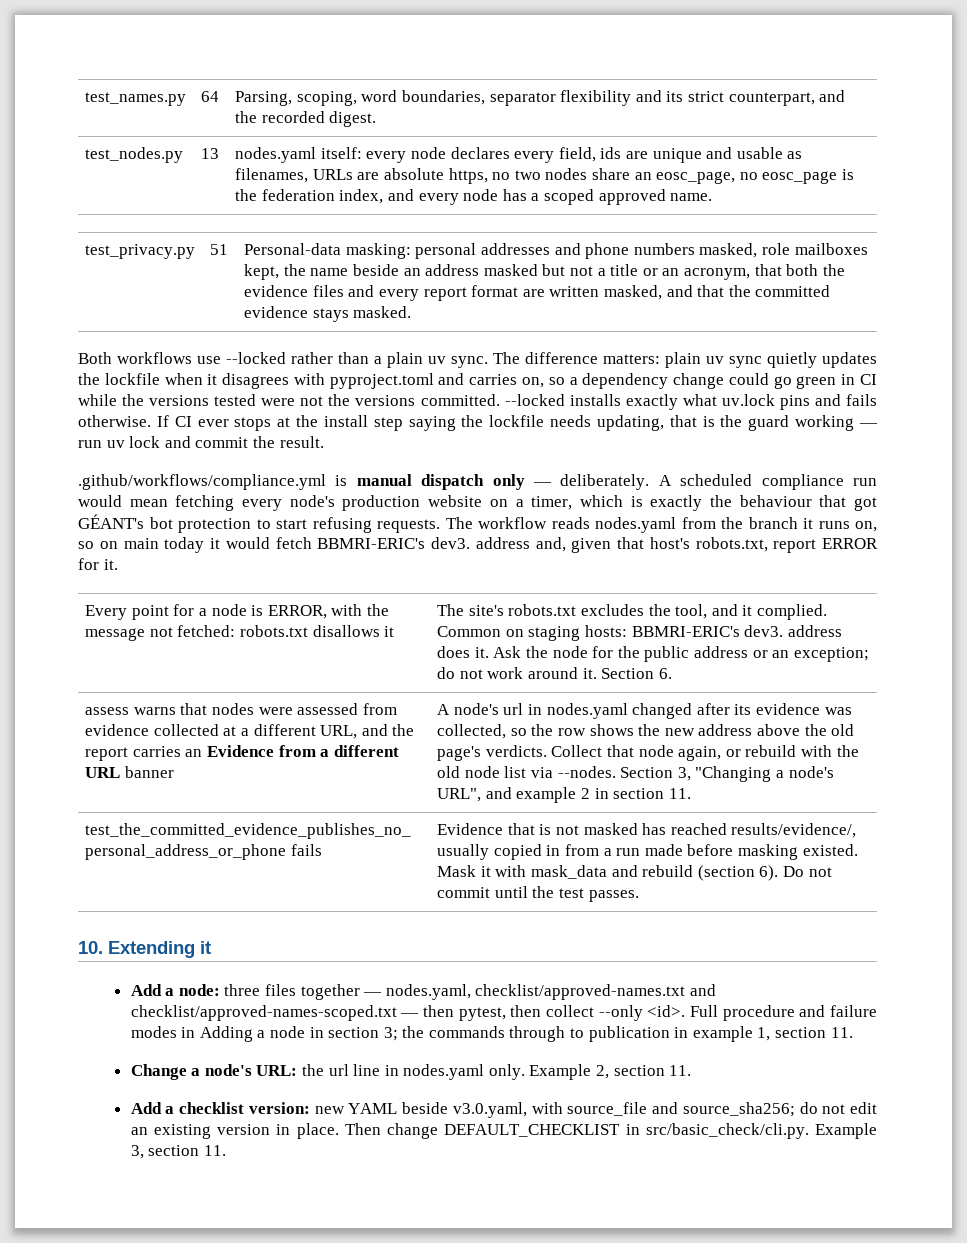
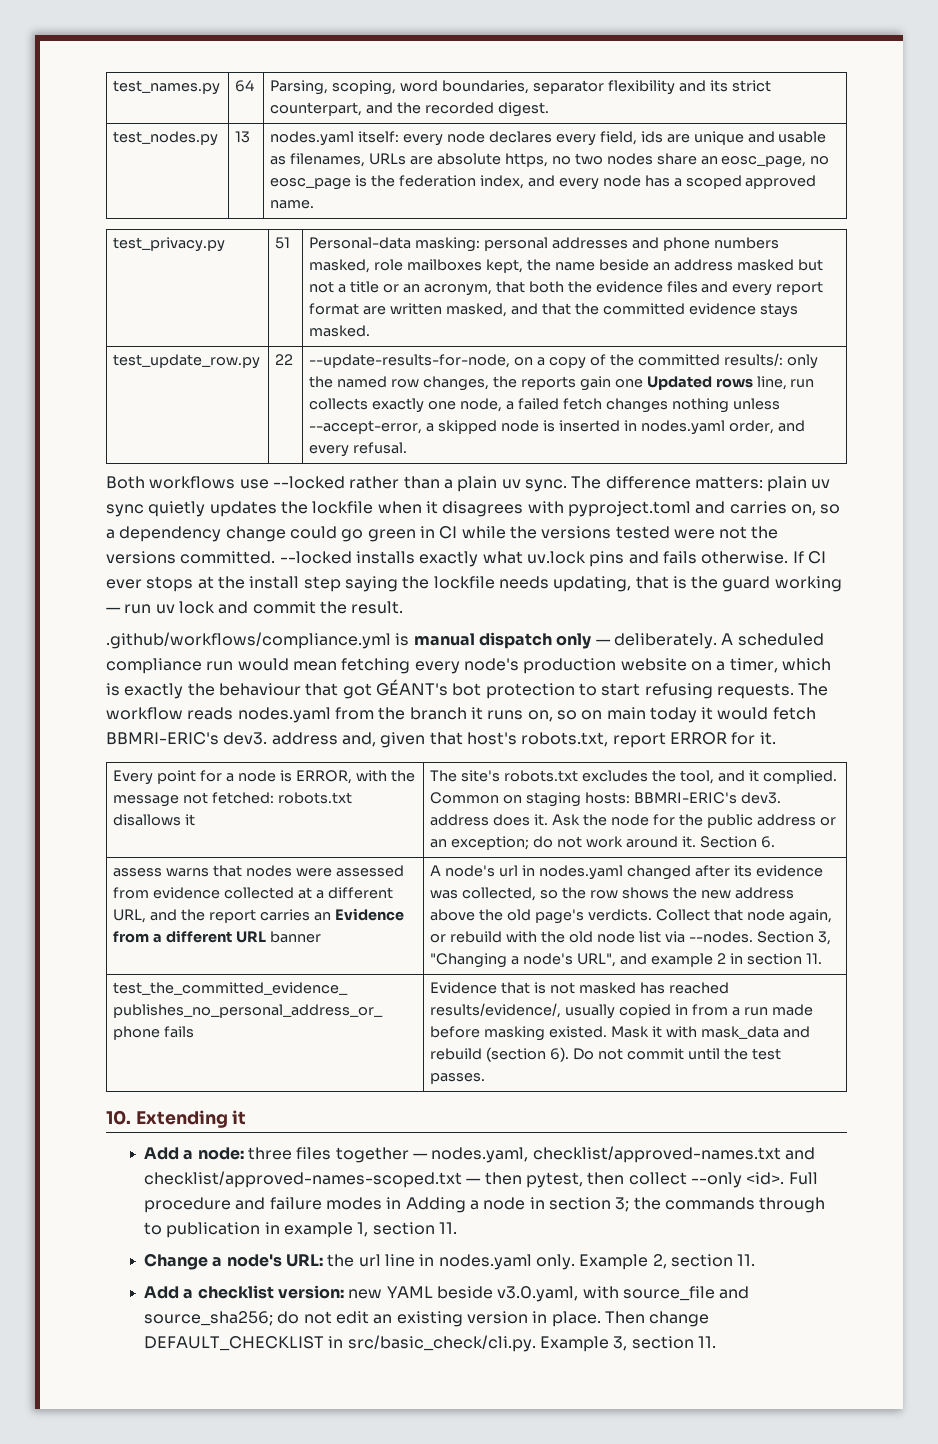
(412, 312) none -> [113,354,261,369] [275,354,294,365] [309,353,818,369] [309,376,815,391] [309,398,780,413] [309,420,805,435] [309,442,408,457] // test_update_row.py | 22 | --update-results-for-node, on a copy of the committed results/: only the named row changes, the reports gain one Updated rows line, run collects exactly one node, a failed fetch changes nothing unless --accept-error, a skipped node is inserted in nodes.yaml order, and every refusal.

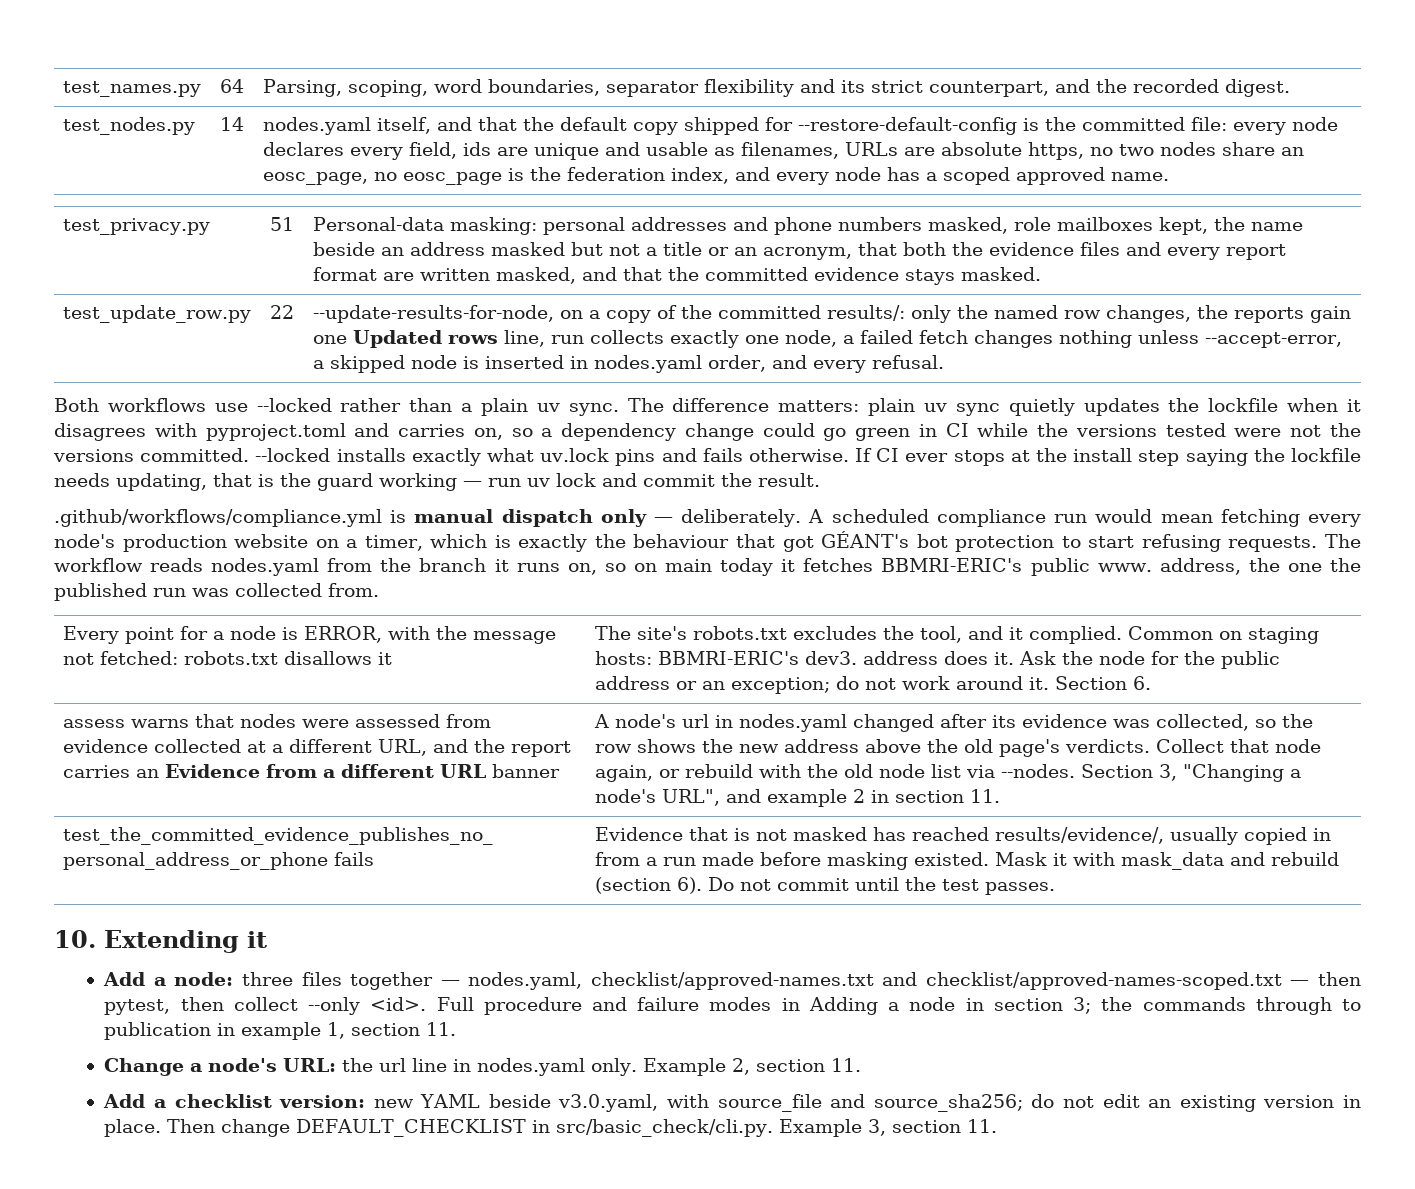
[235,131,251,143] [270,131,400,146] 13 | nodes.yaml itself: -> [220,117,245,131] [263,117,1228,135] 14 | nodes.yaml itself, and that the default copy shipped for --restore-default-config is the committed file:
[717,707,816,720] [106,732,776,748] would fetch BBMRI-ERIC's dev3. address and, given that host's robots.txt, report ERROR for it. -> [803,558,1361,576] [54,583,379,601] fetches BBMRI-ERIC's public www. address, the one the published run was collected from.

